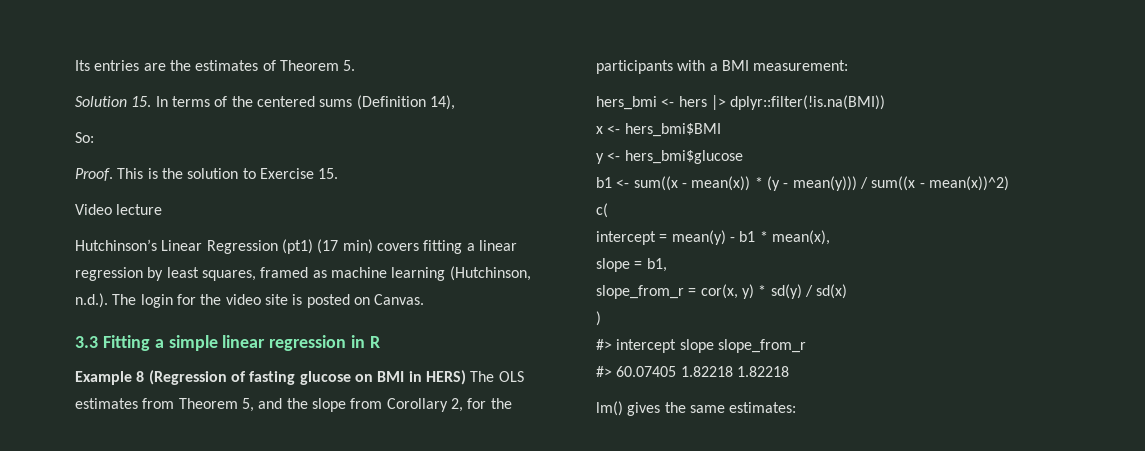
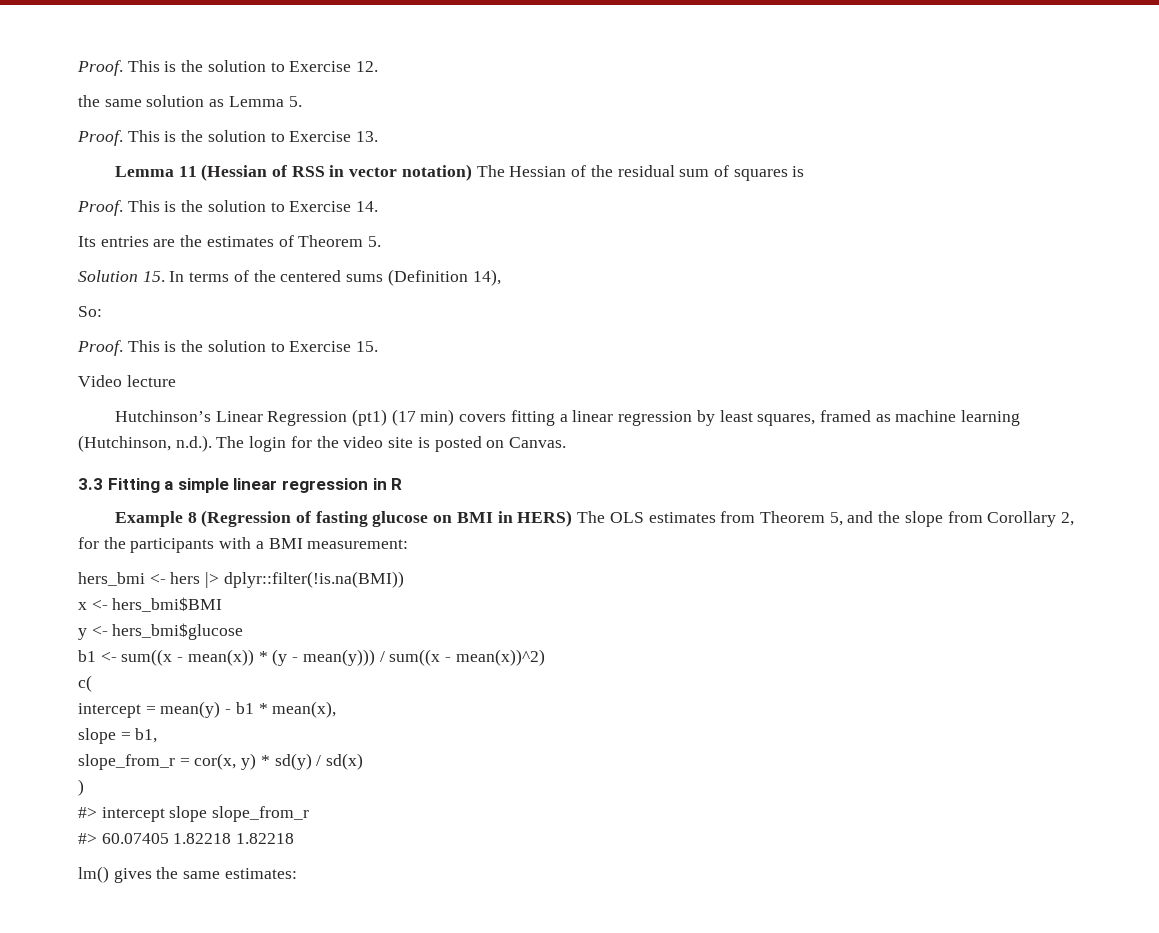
(75, 65) none -> [77,60,379,76] [78,95,302,107] [77,130,379,146] [114,164,805,181] [77,200,379,216] Proof. This is the solution to Exercise 12. // the same solution as Lemma 5. // Proof. This is the solution to Exercise 13. // Lemma 11 (Hessian of RSS in vector notation) The Hessian of the residual sum of squares is // Proof. This is the solution to Exercise 14. //

